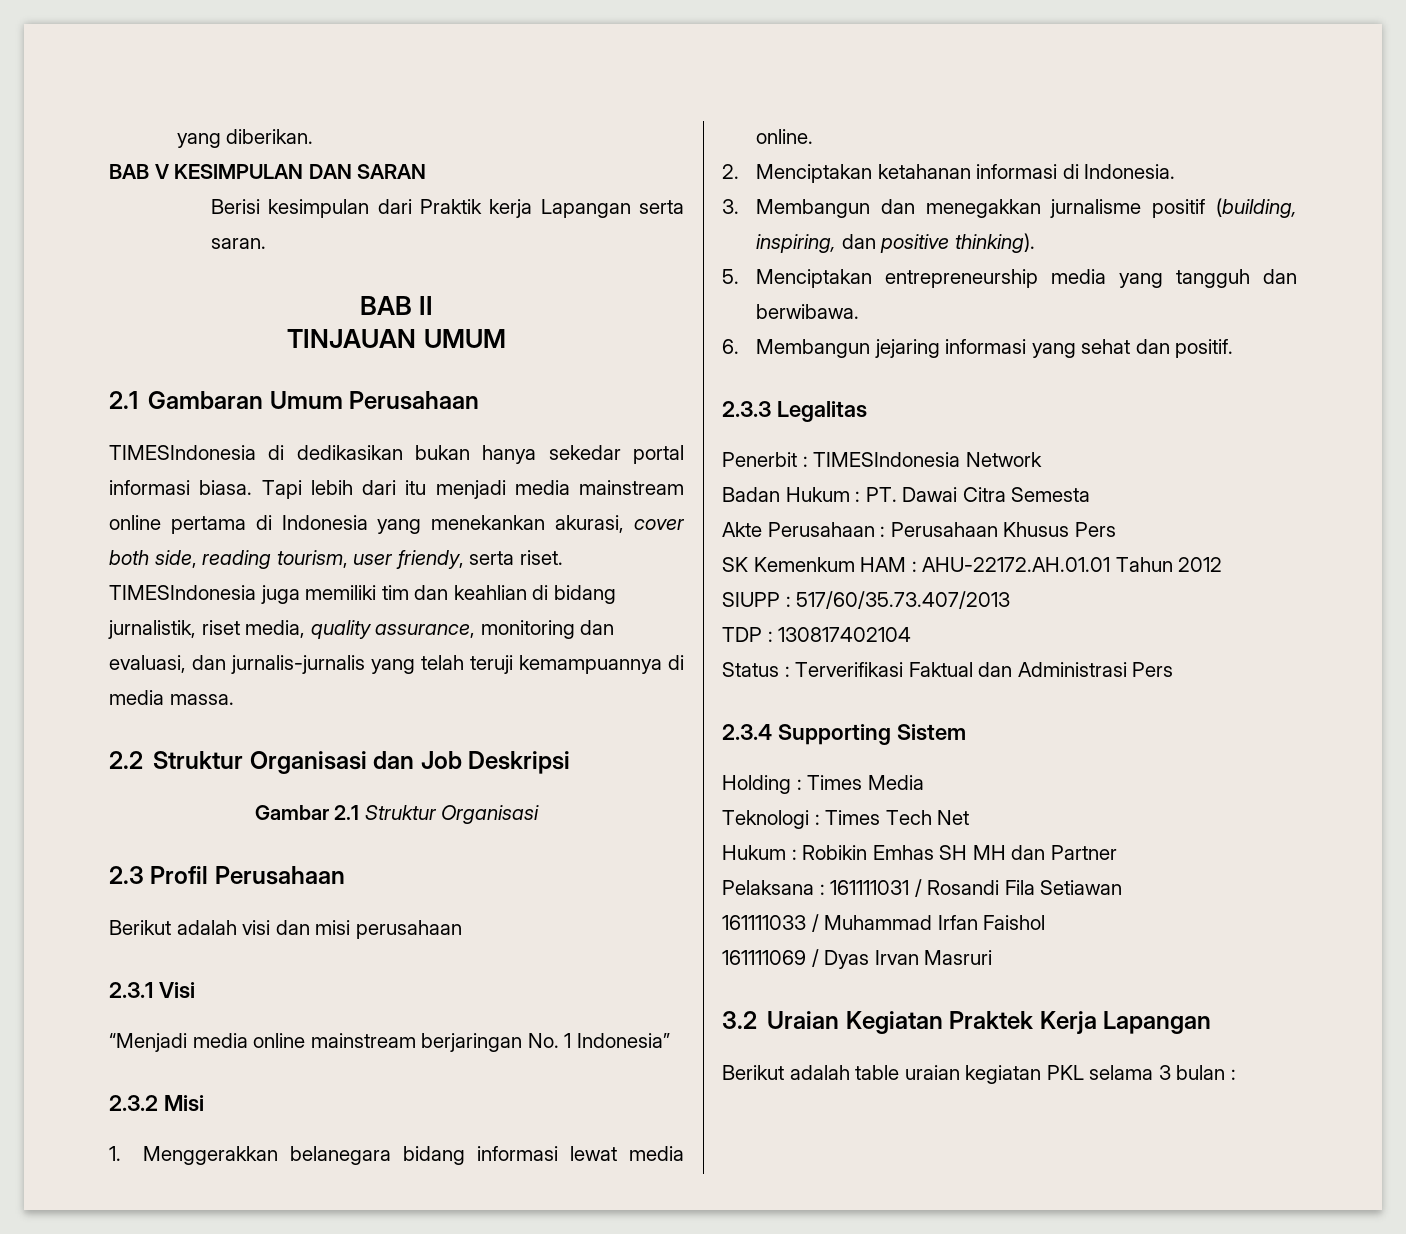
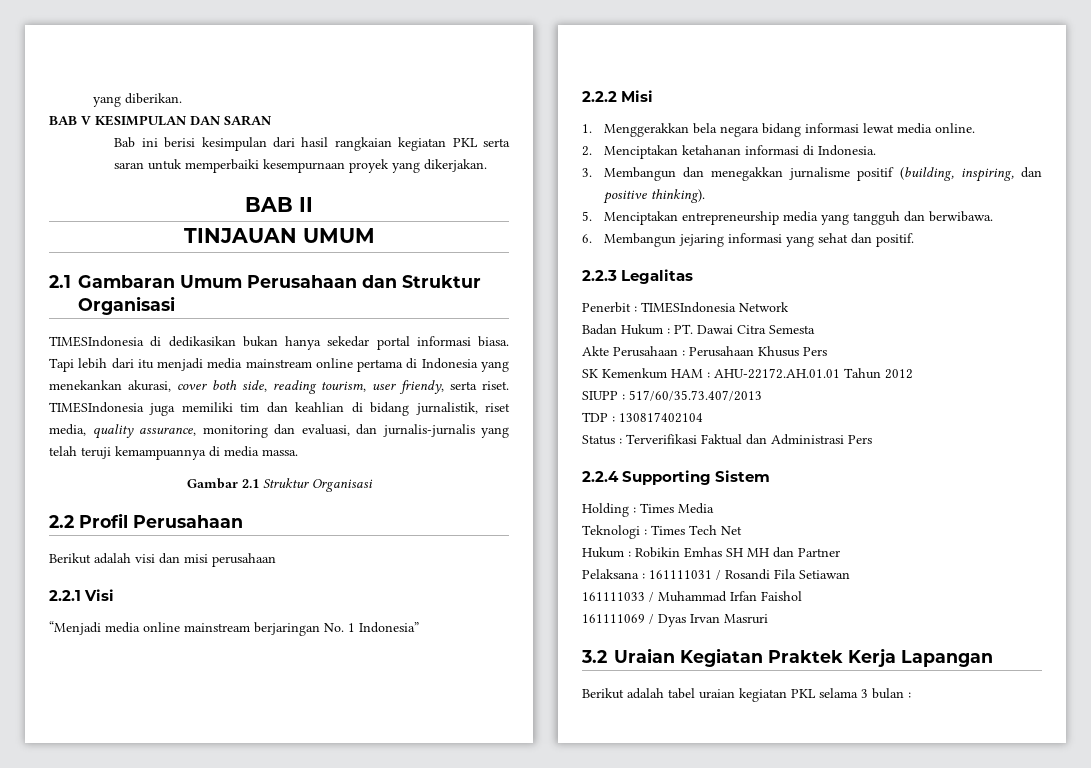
[210,199,684,218] [210,238,266,249] Berisi kesimpulan dari Praktik kerja Lapangan serta saran. -> [114,137,510,151] [114,159,488,173] Bab ini berisi kesimpulan dari hasil rangkaian kegiatan PKL serta saran untuk memperbaiki kesempurnaan proyek yang dikerjakan.
(480, 400) none -> [362,275,481,288] [78,296,175,315] dan Struktur Organisasi
[109,751,571,774] // 2.2 Struktur Organisasi dan Job Deskripsi -> (298, 452) none
[109,866,144,884] 2.3 -> [49,515,74,528] 2.2
[109,982,153,998] 2.3.1 -> [49,590,81,601] 2.2.1
[109,1095,158,1111] 2.3.2 -> [582,91,617,102] 2.2.2
[289,1146,391,1165] belanegara -> [692,123,759,137] bela negara
[722,401,771,417] 2.3.3 -> [582,270,617,281] 2.2.3
[722,724,772,740] 2.3.4 -> [582,471,619,482] 2.2.4
[855,1065,900,1080] table -> [668,688,695,699] tabel

